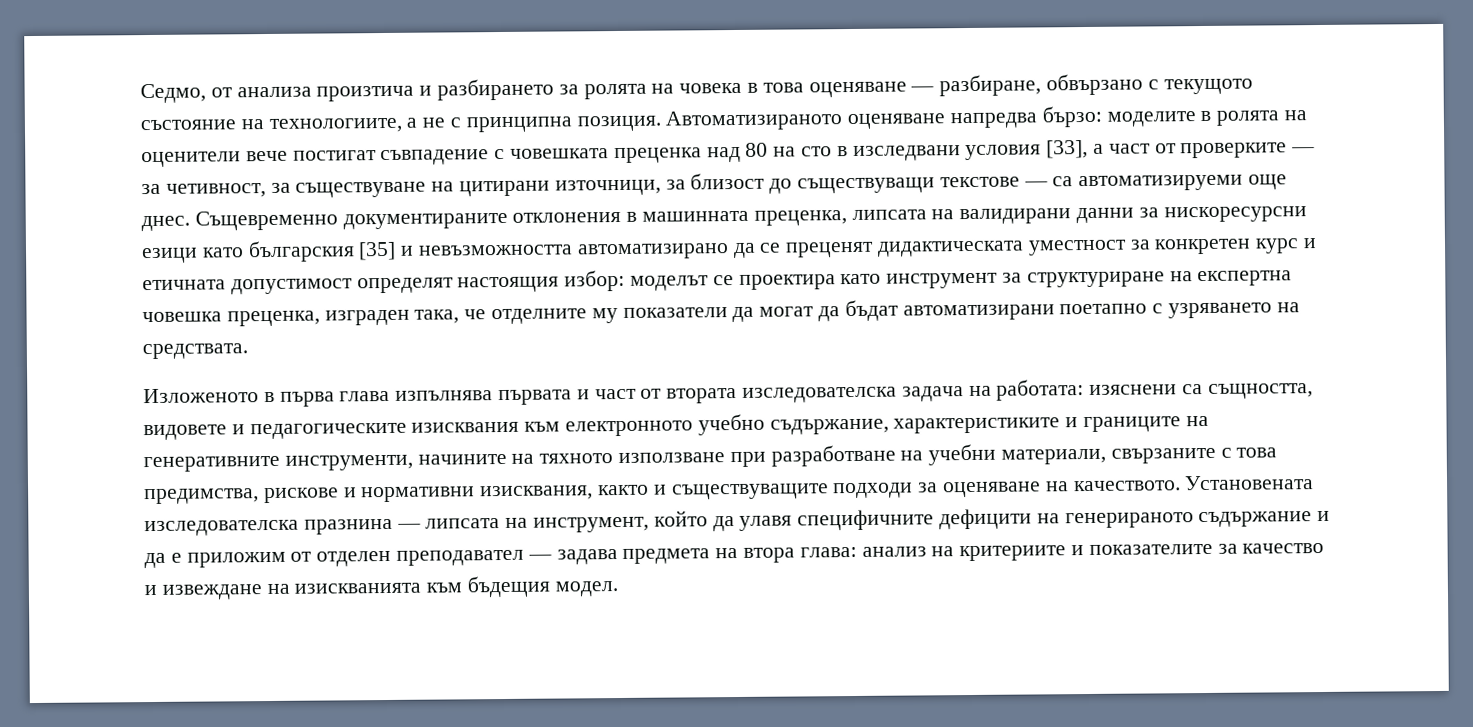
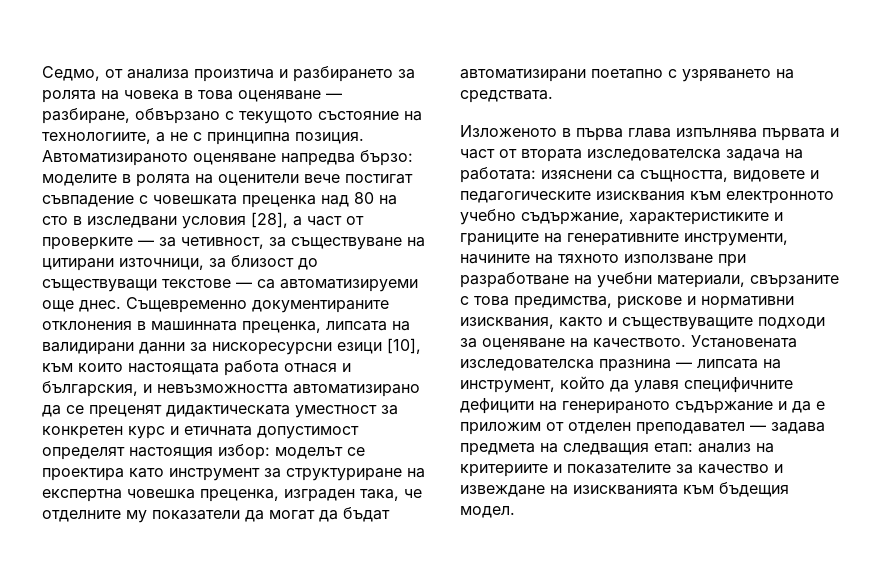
[1046,139,1089,159] [33], -> [251,212,288,228] [28],
[201,240,397,263] като българския [35] -> [387,338,421,354] [42,360,351,376] [42,381,138,397] [10], към които настоящата работа отнася и българския,
[743,546,857,563] втора глава: -> [563,443,693,455] следващия етап:

